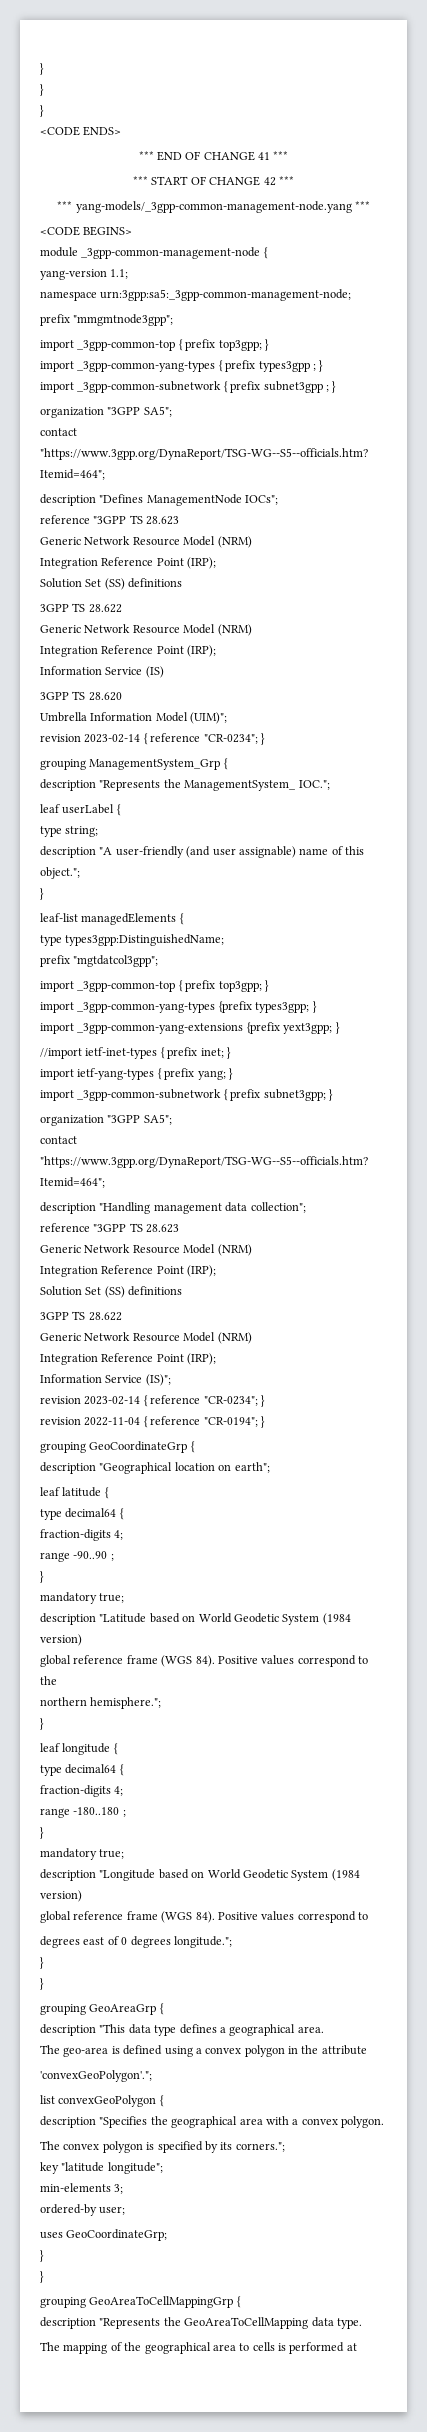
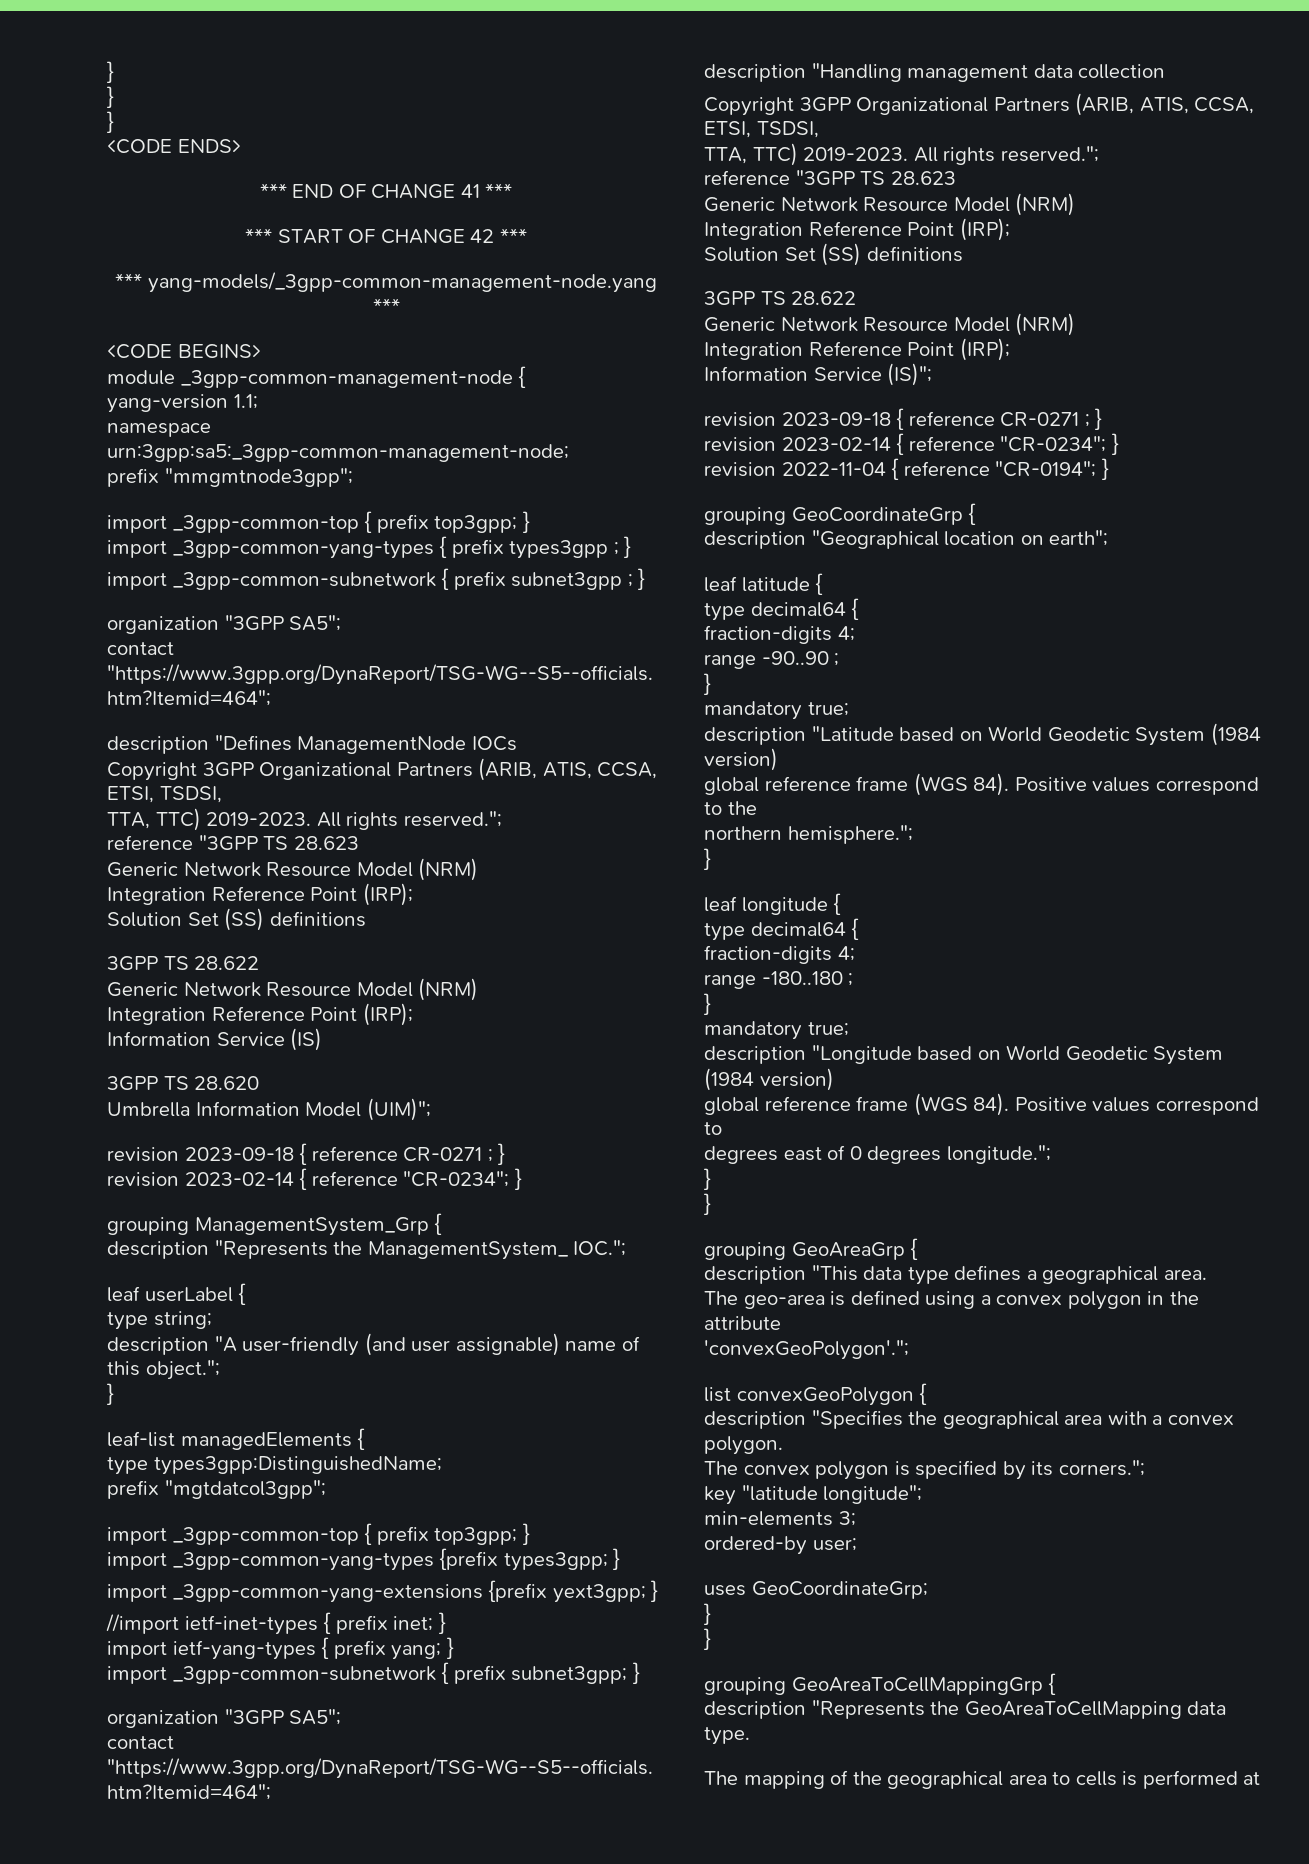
[245,495,279,505] IOCs"; -> [471,736,517,751] [107,758,658,781] [107,786,222,803] [107,808,502,831] IOCs // Copyright 3GPP Organizational Partners (ARIB, ATIS, CCSA, ETSI, TSDSI, // TTA, TTC) 2019-2023. All rights reserved.";
(228, 718) none -> [107,1143,506,1165] // revision 2023-09-18 { reference CR-0271 ; }
[250,1202,306,1213] collection"; -> [1078,64,1166,79] [704,93,1255,116] [704,121,819,138] [704,143,1099,166] collection // Copyright 3GPP Organizational Partners (ARIB, ATIS, CCSA, ETSI, TSDSI, // TTA, TTC) 2019-2023. All rights reserved.";
(171, 1380) none -> [704,408,1103,430] // revision 2023-09-18 { reference CR-0271 ; }

